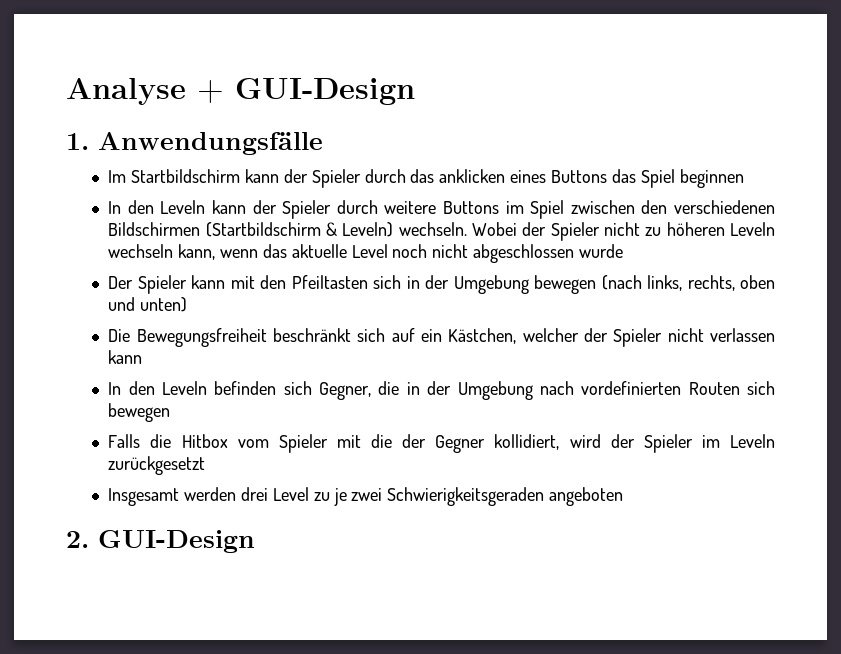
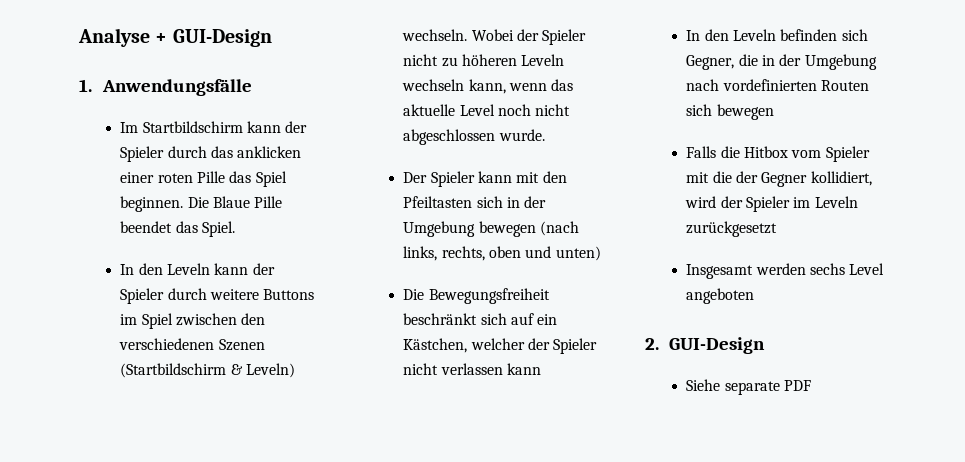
[510,169,744,188] eines Buttons das Spiel beginnen -> [120,171,287,187] [120,196,283,212] [120,221,236,237] einer roten Pille das Spiel beginnen. Die Blaue Pille beendet das Spiel.
[108,222,201,236] Bildschirmen -> [218,339,265,351] Szenen
[579,244,624,258] wurde -> [498,129,545,141] wurde.
[240,487,545,506] drei Level zu je zwei Schwierigkeitsgeraden -> [810,263,885,275] sechs Level
(255, 541) none -> [686,379,812,395] // Siehe separate PDF

